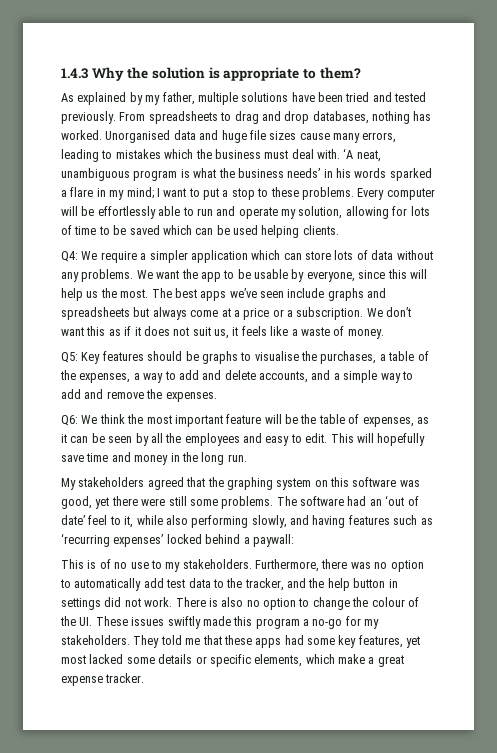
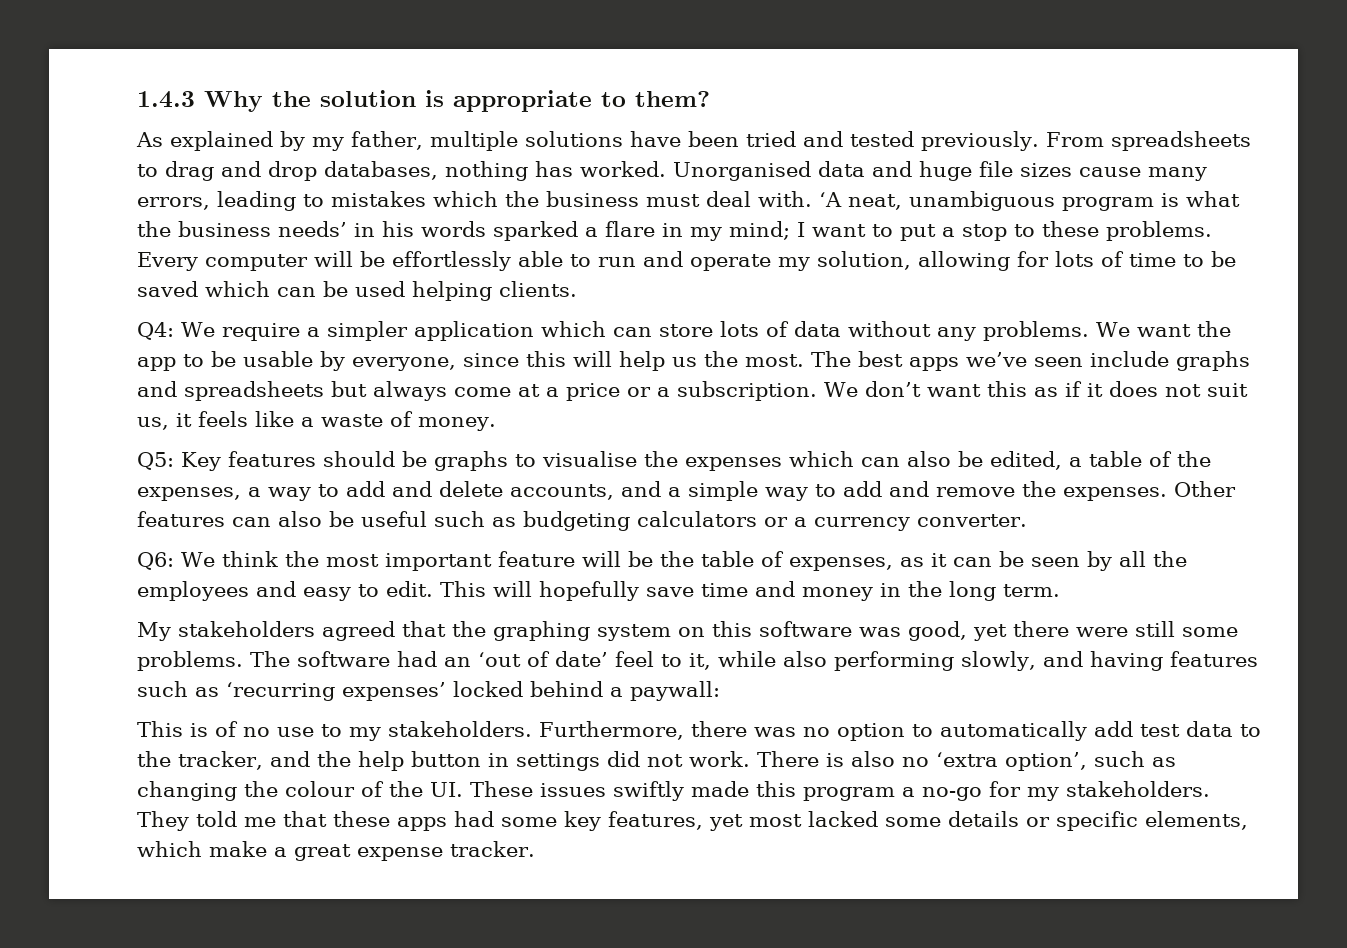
[320,351,377,364] purchases, -> [685,451,1062,471] expenses which can also be edited,
(217, 397) none -> [1174,481,1236,497] [137,511,1027,531] Other features can also be useful such as budgeting calculators or a currency converter.
[227,454,247,462] run. -> [1003,584,1060,597] term.
[263,597,350,610] option to change -> [935,751,1176,771] [137,781,237,801] ‘extra option’, such as changing

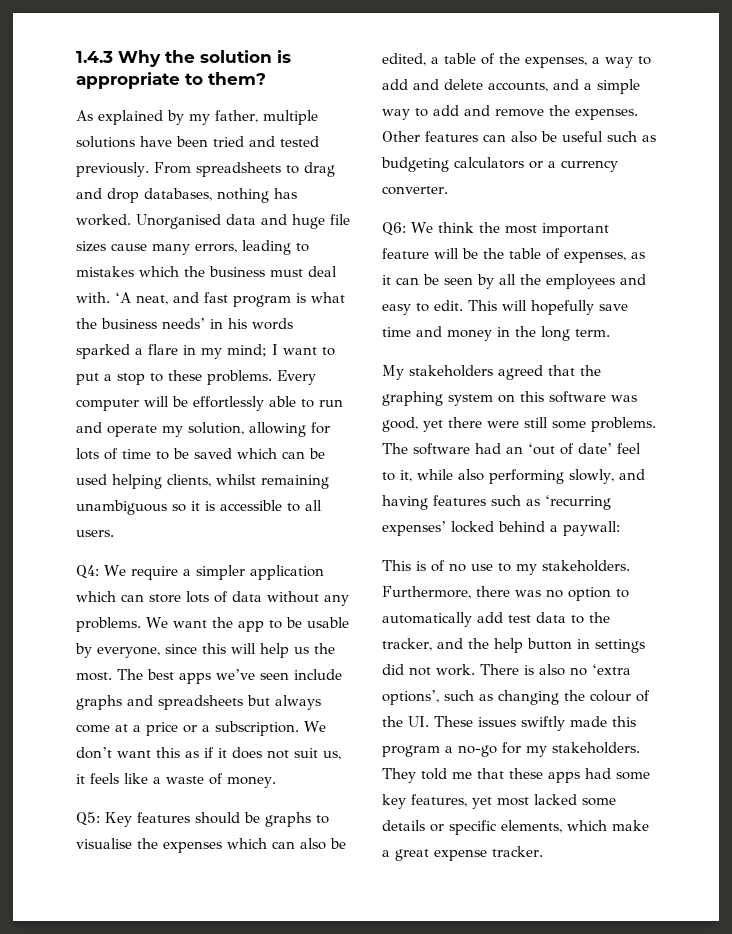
[908,191,1055,211] unambiguous -> [173,292,228,303] and fast
[499,281,577,297] clients. -> [167,474,329,489] [76,500,322,515] [76,530,114,537] clients, whilst remaining unambiguous so it is accessible to all users.
[1004,752,1087,771] option’, -> [382,690,439,705] options’,

